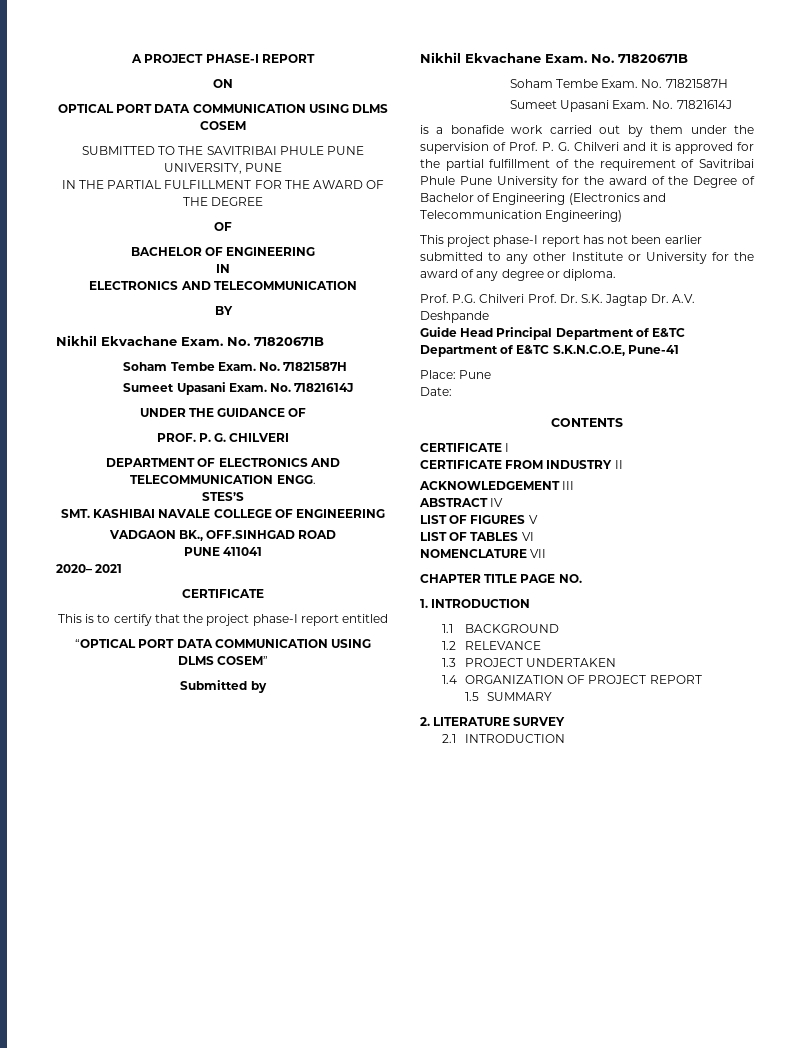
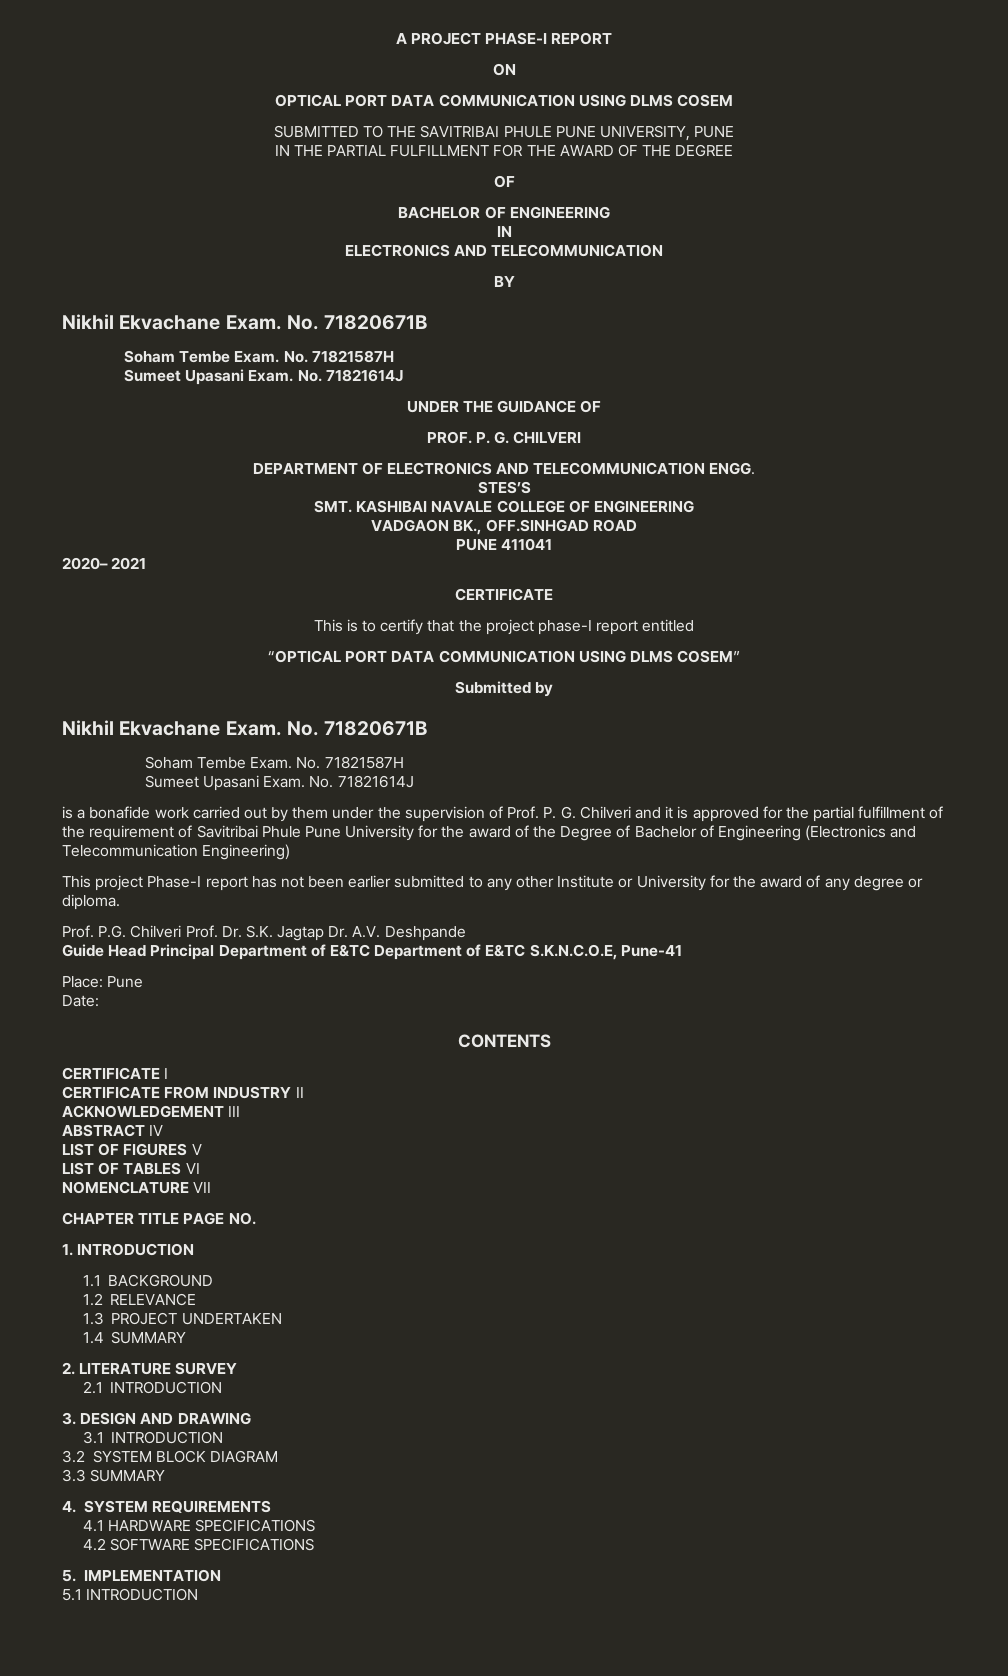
[493,235,539,247] phase-I -> [147,876,202,888] Phase-I
[464,675,702,684] [464,692,479,701] ORGANIZATION OF PROJECT REPORT // 1.5 -> (104, 1338) none
(565, 738) none -> [62,1412,251,1425] [82,1431,224,1444] [62,1450,279,1463] [62,1469,166,1482] [62,1500,271,1513] [82,1519,316,1532] [82,1538,315,1551] [62,1569,221,1582] [62,1588,199,1601] // 3. DESIGN AND DRAWING // 3.1 INTRODUCTION // 3.2 SYSTEM BLOCK DIAGRAM // 3.3 SUMMARY // 4. SYSTEM REQUIREMENTS // 4.1 HARDWARE SPECIFICATIONS // 4.2 SOFTWARE SPECIFICATIONS // 5. IMPLEMENTATION // 5.1 INTRODUCTION

